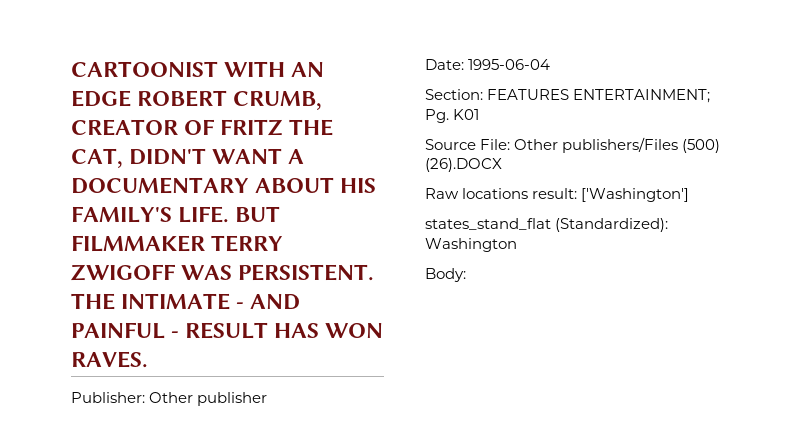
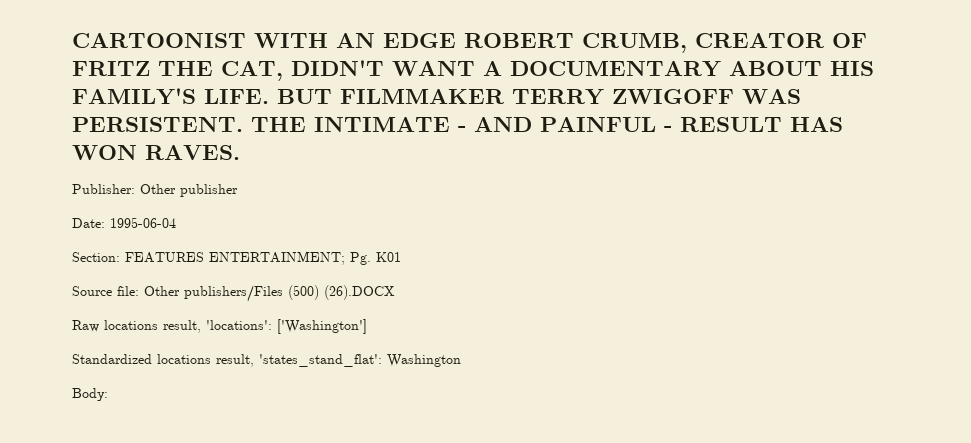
[480,139,511,150] File: -> [117,286,139,296] file:
[532,188,578,199] result: -> [163,320,272,333] result, 'locations':
[425,218,669,232] states_stand_flat (Standardized): -> [72,354,382,367] Standardized locations result, 'states_stand_flat':

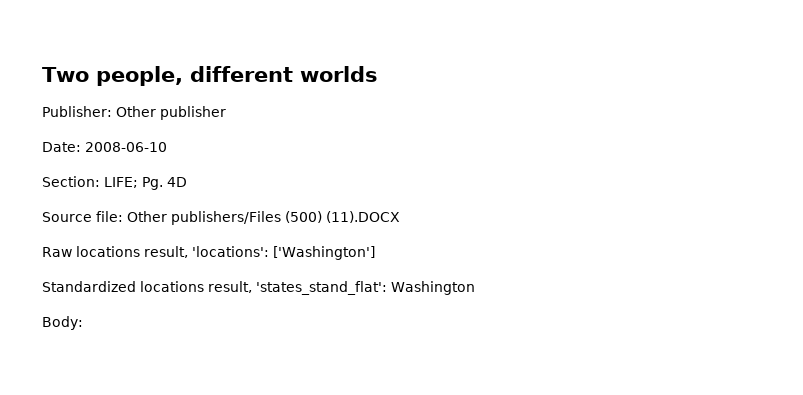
[72,33,867,53] [72,60,874,81] [72,88,801,105] [72,117,843,132] [72,145,240,160] CARTOONIST WITH AN EDGE ROBERT CRUMB, CREATOR OF FRITZ THE CAT, DIDN'T WANT A DOCUMENTARY ABOUT HIS FAMILY'S LIFE. BUT FILMMAKER TERRY ZWIGOFF WAS PERSISTENT. THE INTIMATE - AND PAINFUL - RESULT HAS WON RAVES. -> [42,66,378,86] Two people, different worlds
[110,217,176,228] 1995-06-04 -> [85,142,167,152] 2008-06-10
[125,251,401,265] FEATURES ENTERTAINMENT; Pg. K01 -> [104,177,187,190] LIFE; Pg. 4D
[324,285,395,300] (26).DOCX -> [325,211,400,223] (11).DOCX

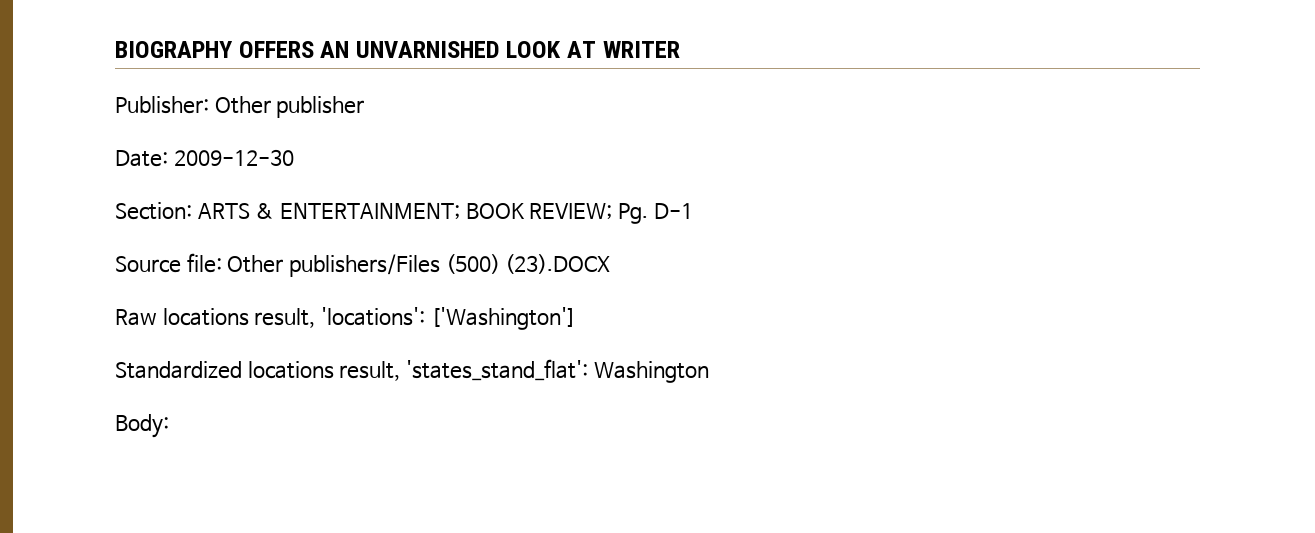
[42,66,378,86] Two people, different worlds -> [115,41,680,58] BIOGRAPHY OFFERS AN UNVARNISHED LOOK AT WRITER
[85,142,167,152] 2008-06-10 -> [173,149,294,166] 2009-12-30
[104,177,187,190] LIFE; Pg. 4D -> [197,202,693,224] ARTS & ENTERTAINMENT; BOOK REVIEW; Pg. D-1
[325,211,400,223] (11).DOCX -> [505,254,611,274] (23).DOCX

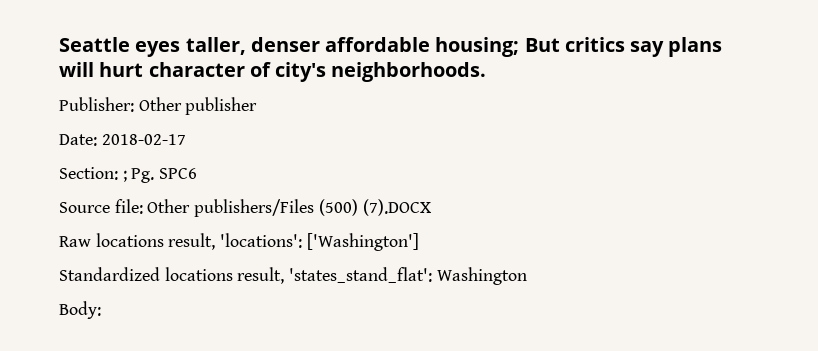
[115,41,680,58] BIOGRAPHY OFFERS AN UNVARNISHED LOOK AT WRITER -> [59,37,723,57] [59,62,487,82] Seattle eyes taller, denser affordable housing; But critics say plans will hurt character of city's neighborhoods.
[173,149,294,166] 2009-12-30 -> [101,134,186,145] 2018-02-17
[197,202,693,224] ARTS & ENTERTAINMENT; BOOK REVIEW; Pg. D-1 -> [122,168,198,183] ; Pg. SPC6
[505,254,611,274] (23).DOCX -> [362,199,431,216] (7).DOCX

